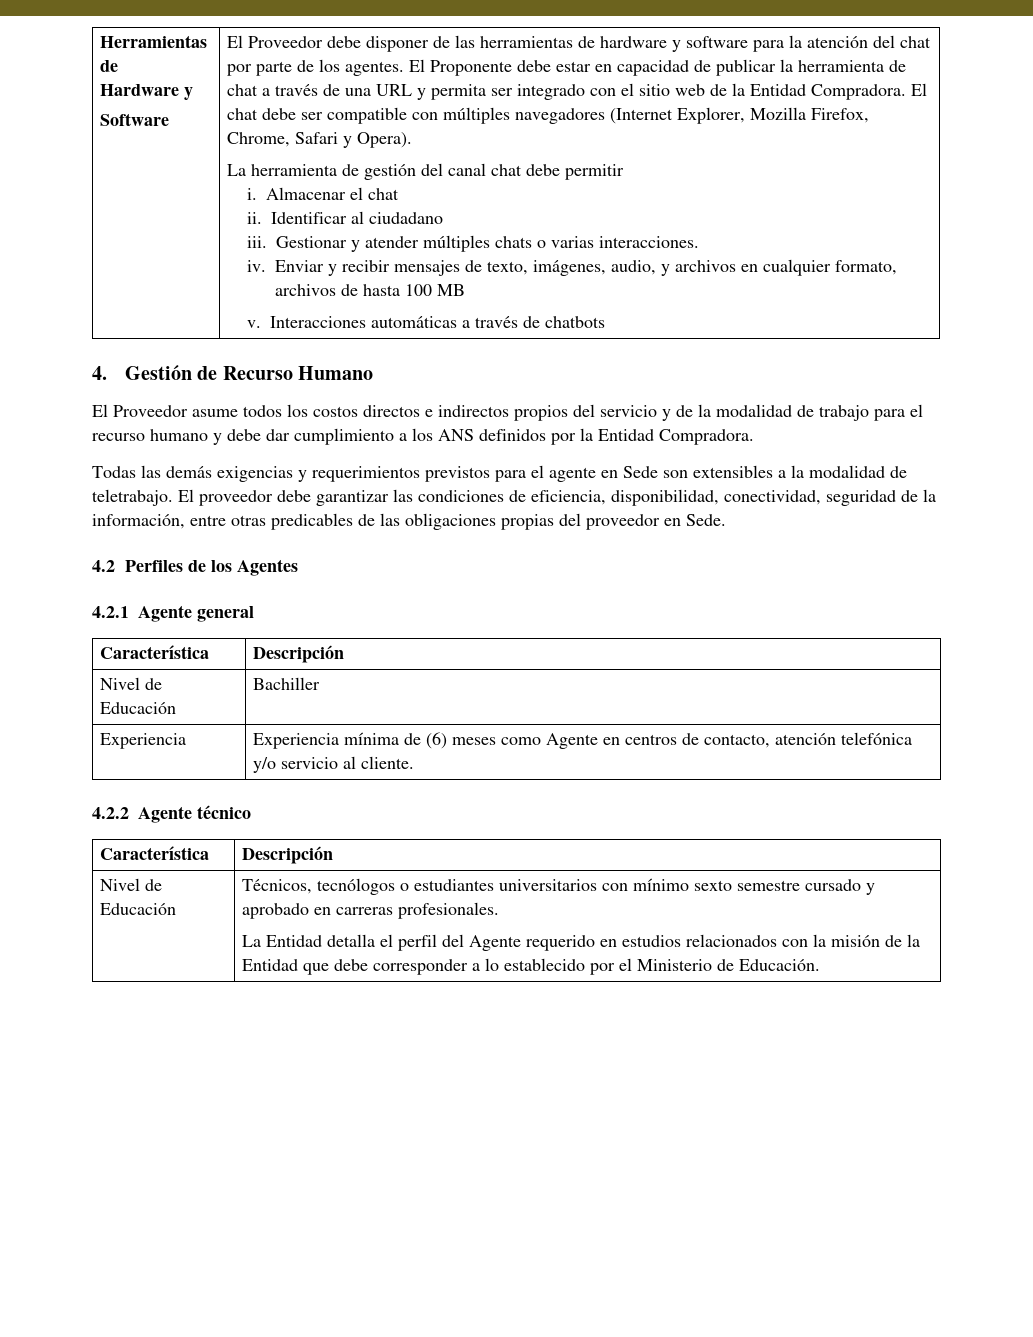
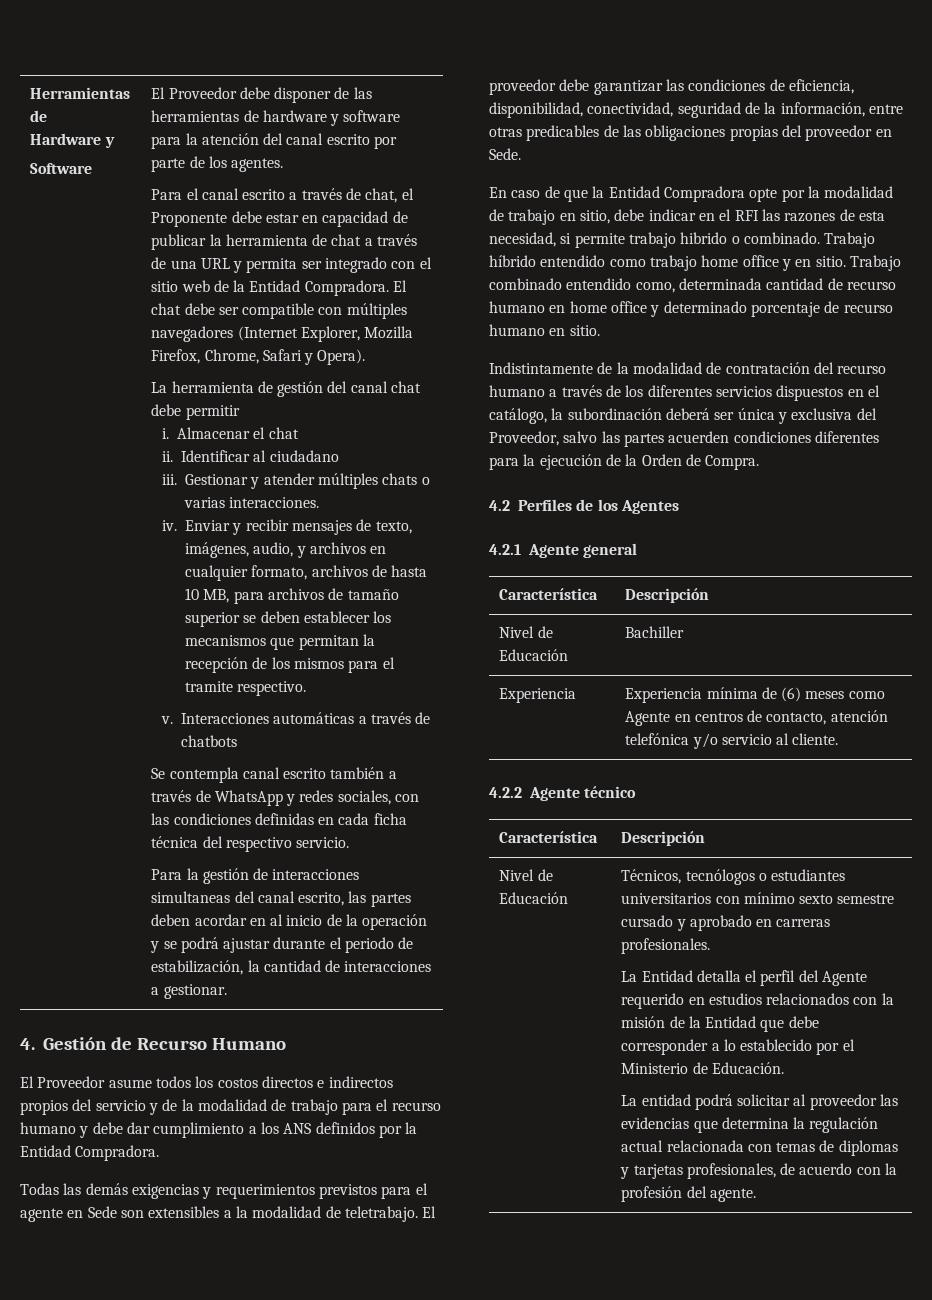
[899,36,931,48] chat -> [286,133,370,145] canal escrito
[408,59,425,72] El -> [151,188,414,203] // Para el canal escrito a través de chat, el
[404,284,465,296] 100 MB -> [184,588,399,604] [184,611,392,627] [184,634,375,650] [184,657,395,673] [184,681,307,696] 10 MB, para archivos de tamaño superior se deben establecer los mecanismos que permitan la recepción de los mismos para el tramite respectivo.
(605, 322) none -> [151,767,397,783] [151,790,420,806] [151,813,407,825] [151,836,350,852] [151,868,360,884] [151,891,411,907] [151,914,428,930] [150,937,414,953] [151,960,432,975] [151,984,227,999] // Se contempla canal escrito también a través de WhatsApp y redes sociales, con las condiciones definidas en cada ficha técnica del respectivo servicio. // Para la gestión de interacciones simultaneas del canal escrito, las partes deben acordar en al inicio de la operación y se podrá ajustar durante el periodo de estabilización, la cantidad de interacciones a gestionar.
(726, 520) none -> [489,186,894,202] [489,209,885,225] [489,232,876,248] [489,255,901,271] [489,278,896,293] [489,301,893,317] [489,324,600,336] [489,362,887,374] [489,385,880,401] [489,408,877,424] [489,431,879,447] [489,454,760,470] // En caso de que la Entidad Compradora opte por la modalidad de trabajo en sitio, debe indicar en el RFI las razones de esta necesidad, si permite trabajo hibrido o combinado. Trabajo híbrido entendido como trabajo home office y en sitio. Trabajo combinado entendido como, determinada cantidad de recurso humano en home office y determinado porcentaje de recurso humano en sitio. // Indistintamente de la modalidad de contratación del recurso humano a través de los diferentes servicios dispuestos en el catálogo, la subordinación deberá ser única y exclusiva del Proveedor, salvo las partes acuerden condiciones diferentes para la ejecución de la Orden de Compra.
(820, 965) none -> [621,1094,899,1110] [621,1117,879,1133] [621,1140,898,1156] [620,1163,898,1179] [621,1186,756,1202] // La entidad podrá solicitar al proveedor las evidencias que determina la regulación actual relacionada con temas de diplomas y tarjetas profesionales, de acuerdo con la profesión del agente.

